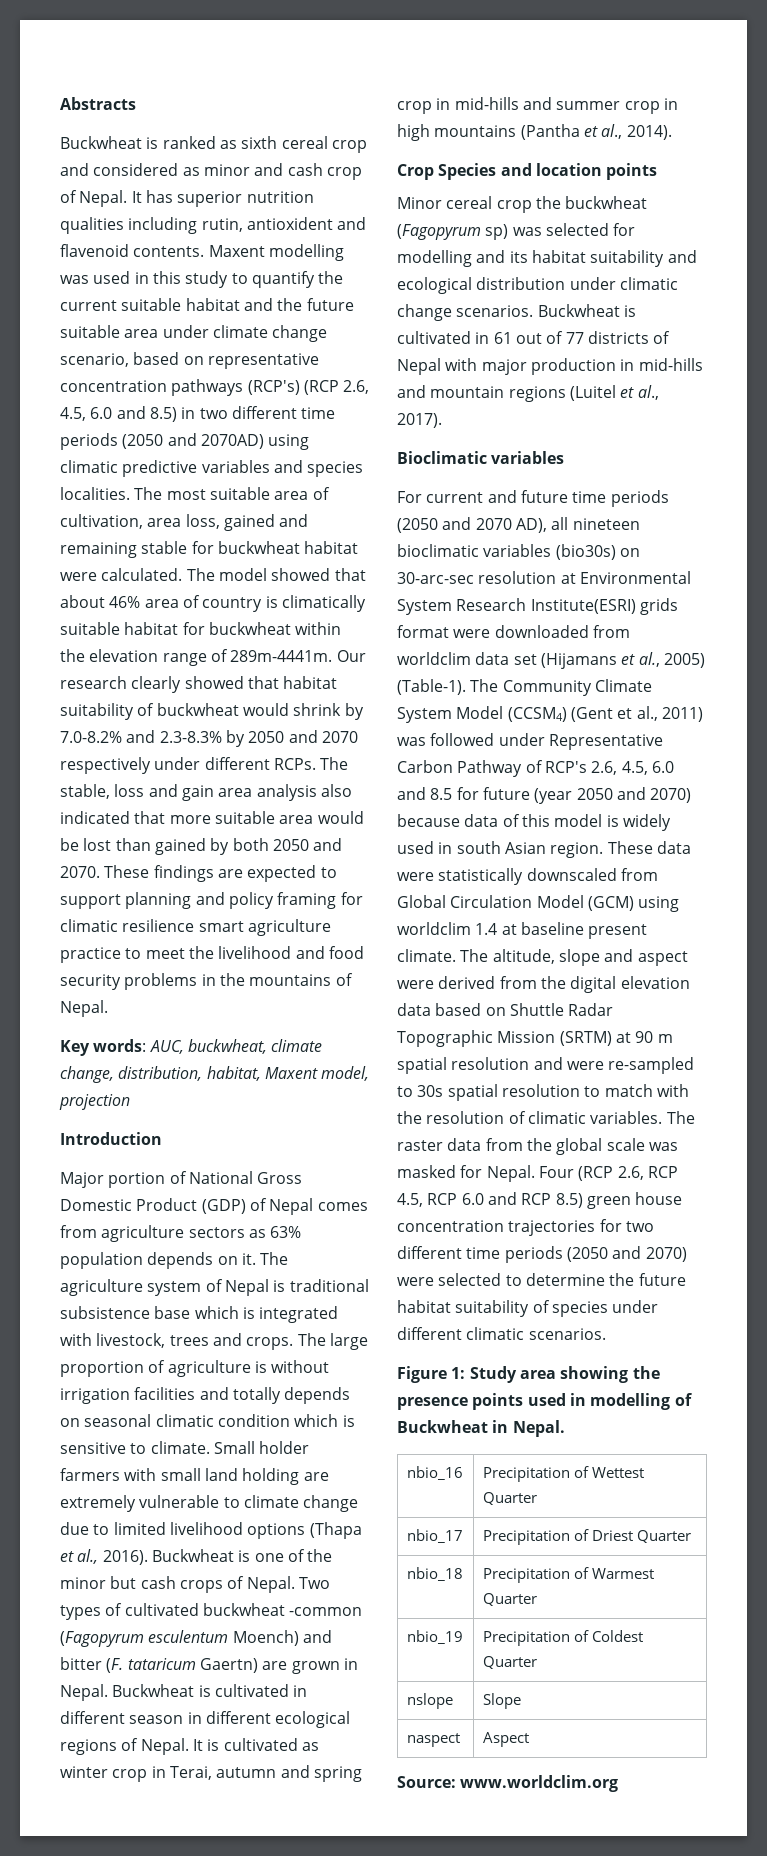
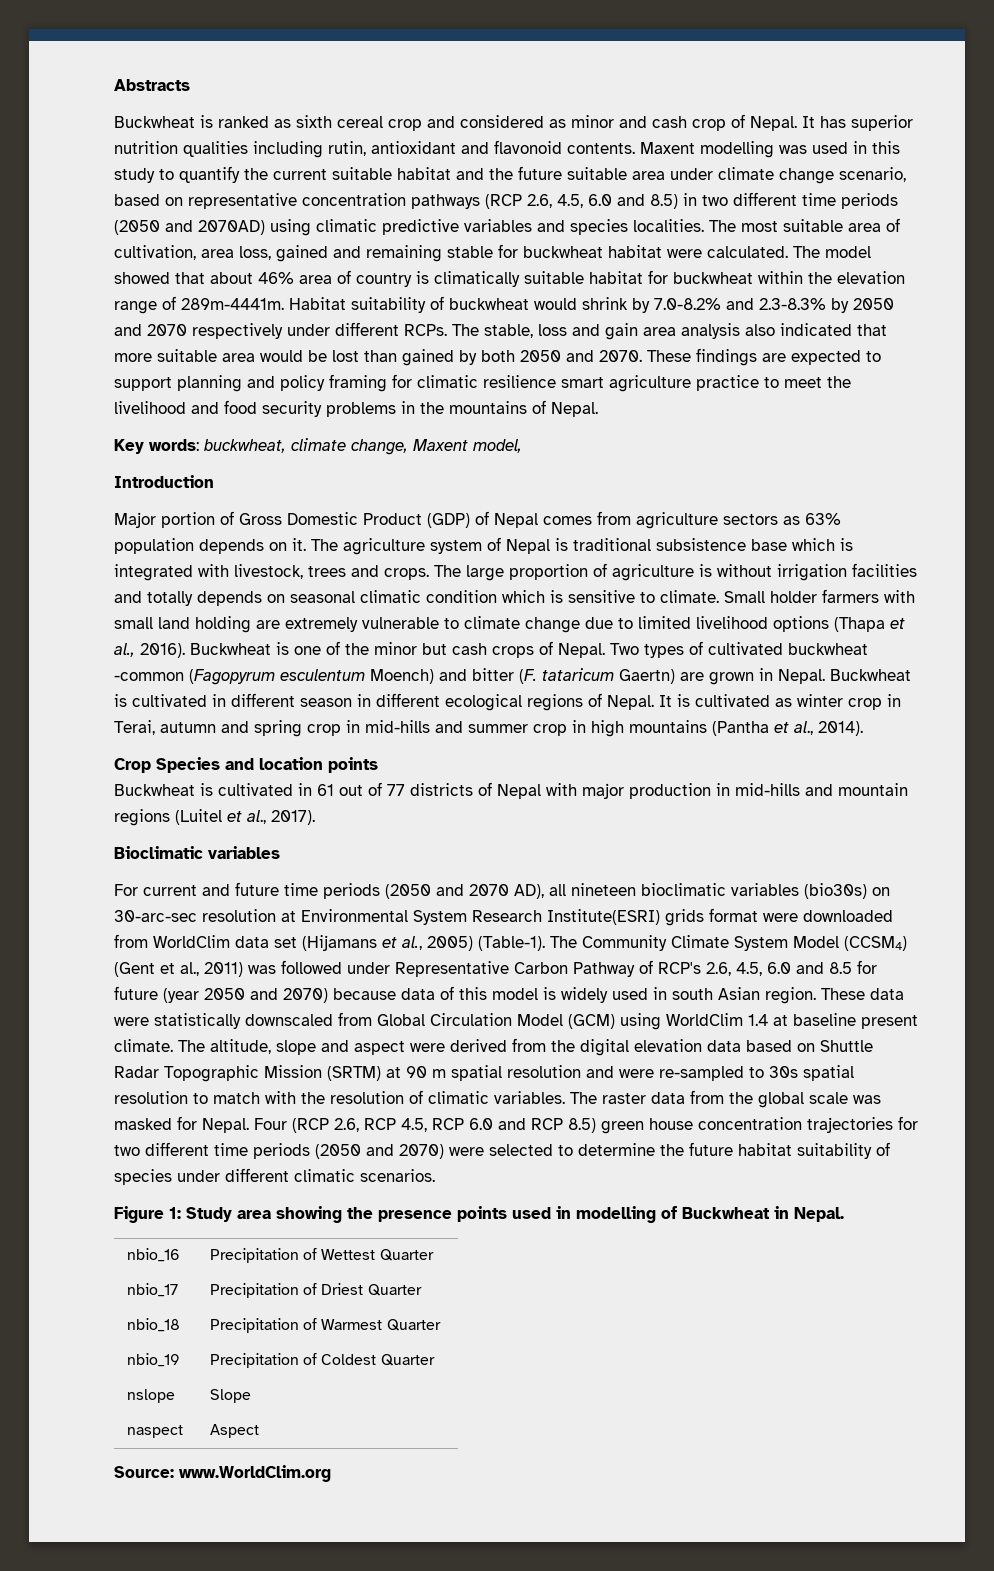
[246,217,367,230] [60,244,129,257] antioxident and flavenoid -> [371,140,562,154] antioxidant and flavonoid
[247,380,300,395] (RCP's) -> (480, 201) none
[336,650,366,662] [60,676,338,693] Our research clearly showed that habitat -> [289,297,346,310] Habitat
[149,1040,184,1054] AUC, -> (199, 445) none
[118,1066,261,1081] distribution, habitat, -> (408, 447) none
[59,1094,130,1110] projection -> (522, 446) none
[188,1171,253,1184] National -> (234, 518) none
[397,196,648,213] [397,223,636,240] [397,250,697,267] [397,277,678,294] [397,304,534,321] Minor cereal crop the buckwheat (Fagopyrum sp) was selected for modelling and its habitat suitability and ecological distribution under climatic change scenarios. -> (378, 765) none
[397,652,471,665] worldclim -> [153,935,230,948] WorldClim
[397,922,471,935] worldclim -> [666,1013,743,1026] WorldClim
[460,1775,619,1792] www.worldclim.org -> [179,1465,331,1482] www.WorldClim.org

